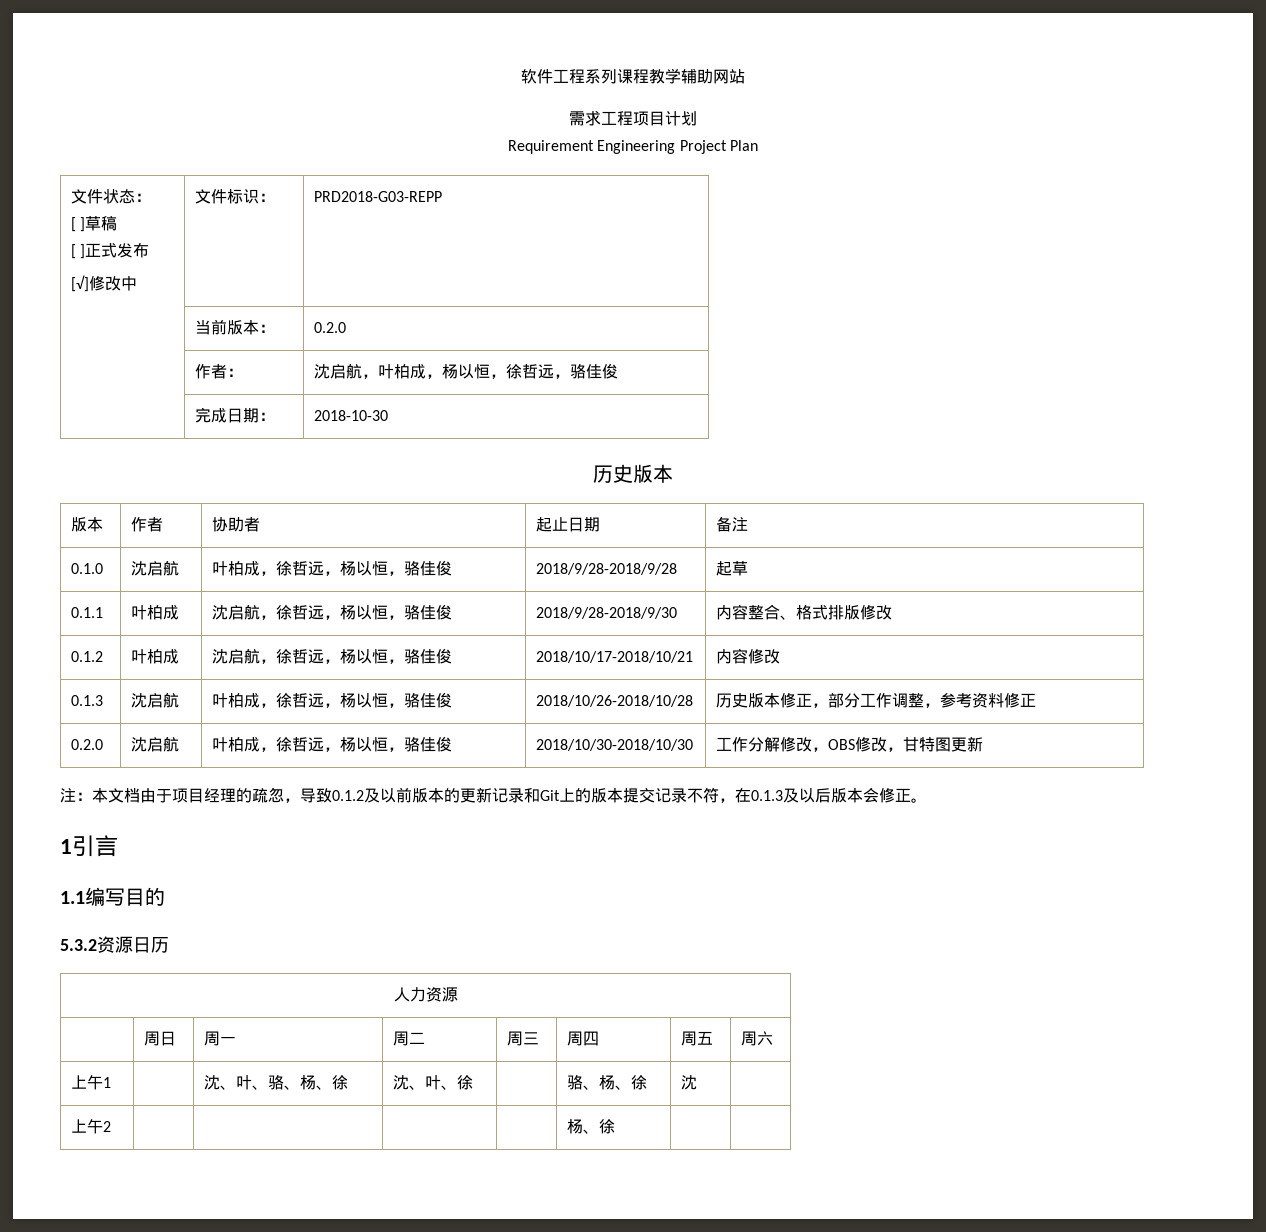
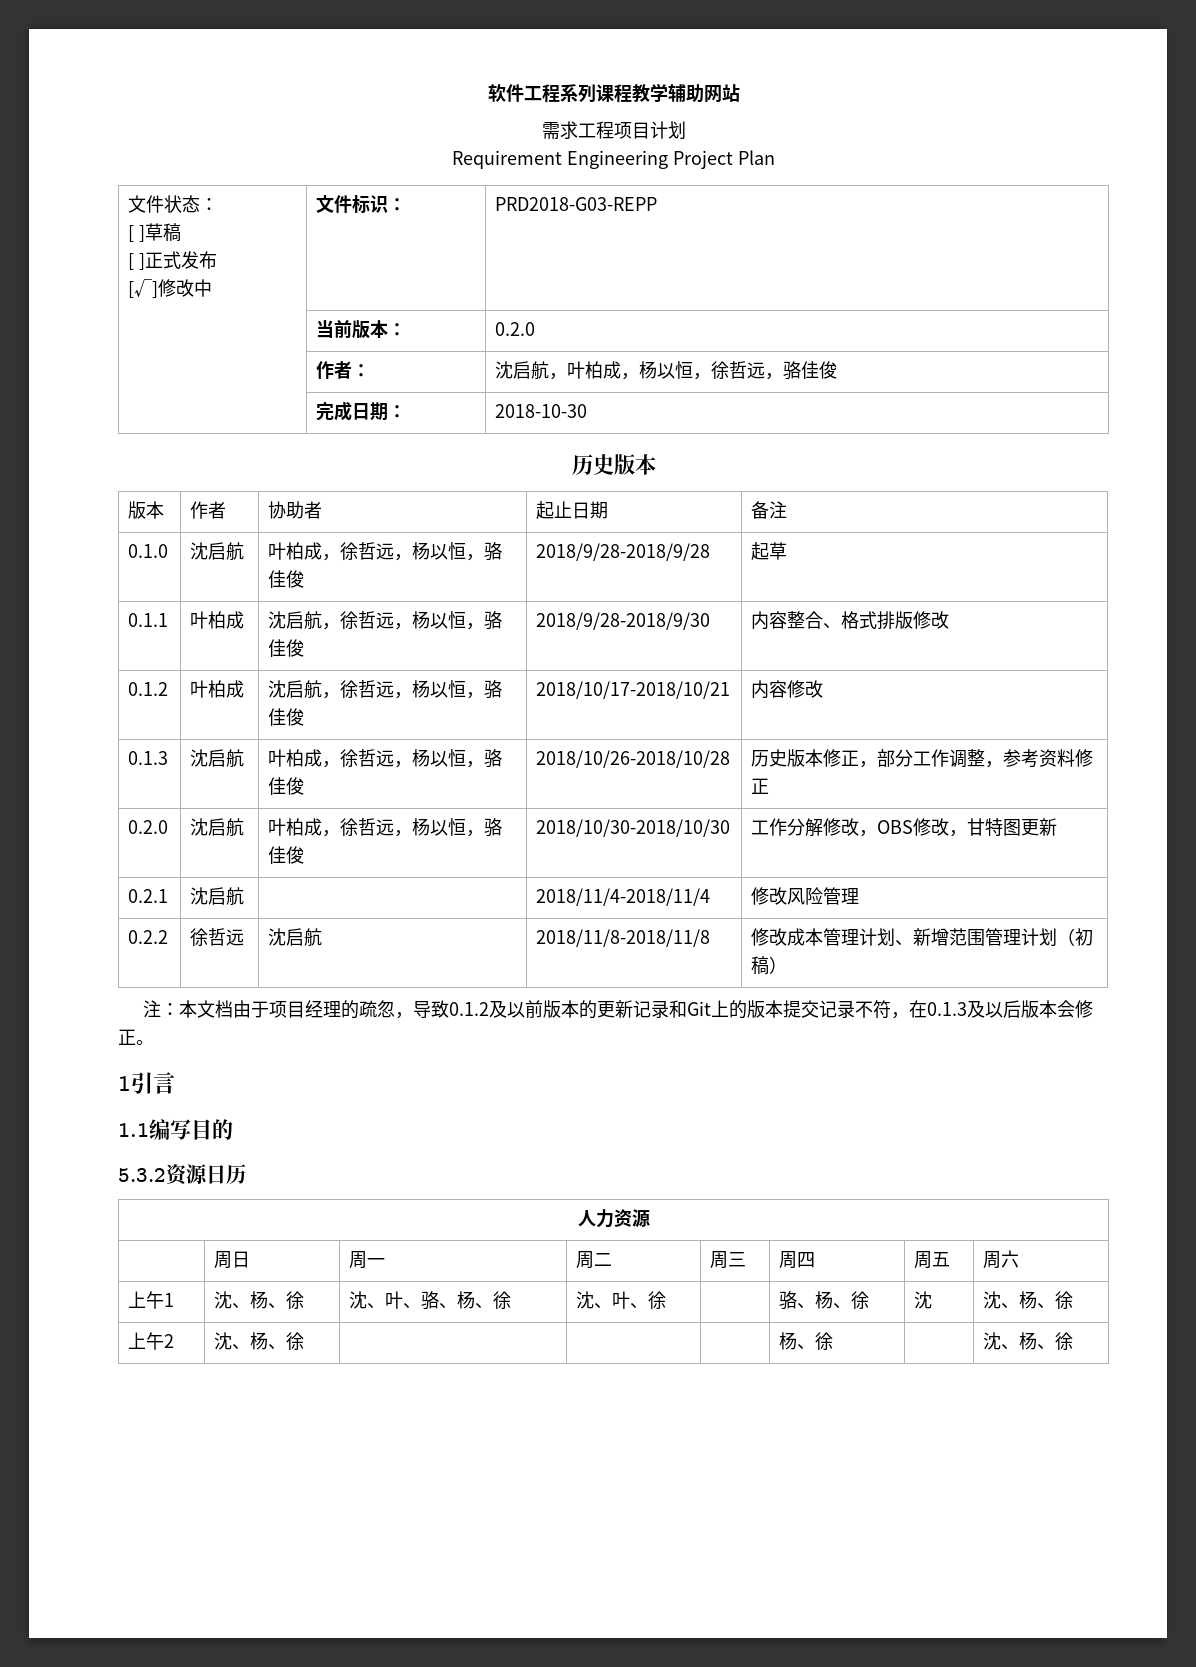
(983, 744) none -> [127,889,168,903] [189,887,244,905] [535,888,710,906] [750,887,859,905] [127,930,168,944] [189,928,244,947] [267,928,322,946] [535,929,710,947] [750,928,1093,946] [750,956,787,975] // 0.2.1 | 沈启航 | | 2018/11/4-2018/11/4 | 修改风险管理 // 0.2.2 | 徐哲远 | 沈启航 | 2018/11/8-2018/11/8 | 修改成本管理计划、新增范围管理计划（初稿）
(111, 1082) none -> [213,1291,304,1310] 沈、杨、徐
(697, 1082) none -> [982,1291,1073,1310] 沈、杨、徐
[566,1119,615,1134] | | | | 杨、徐 | | -> [213,1332,304,1351] [778,1332,833,1351] [982,1332,1073,1351] 沈、杨、徐 | | | | 杨、徐 | | 沈、杨、徐

